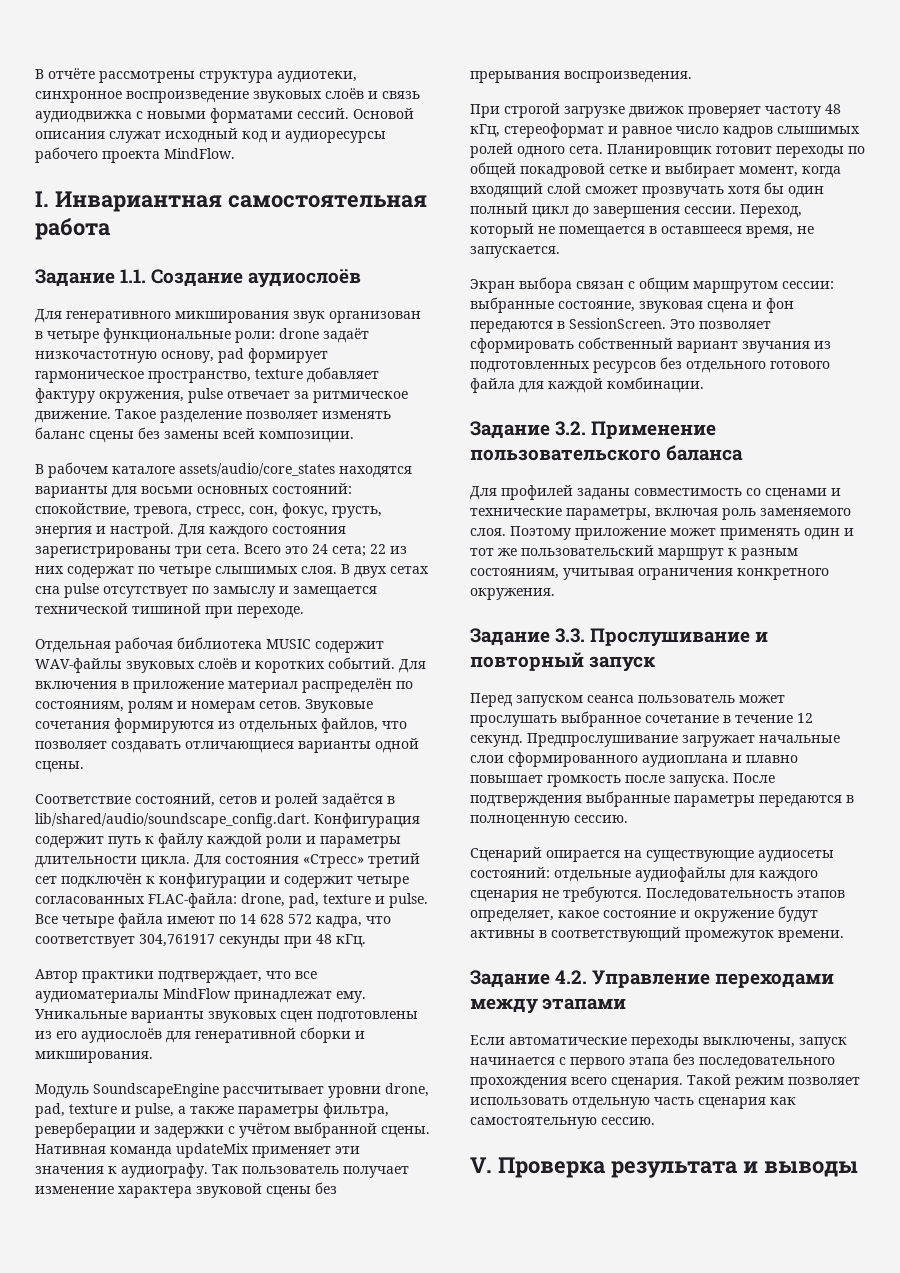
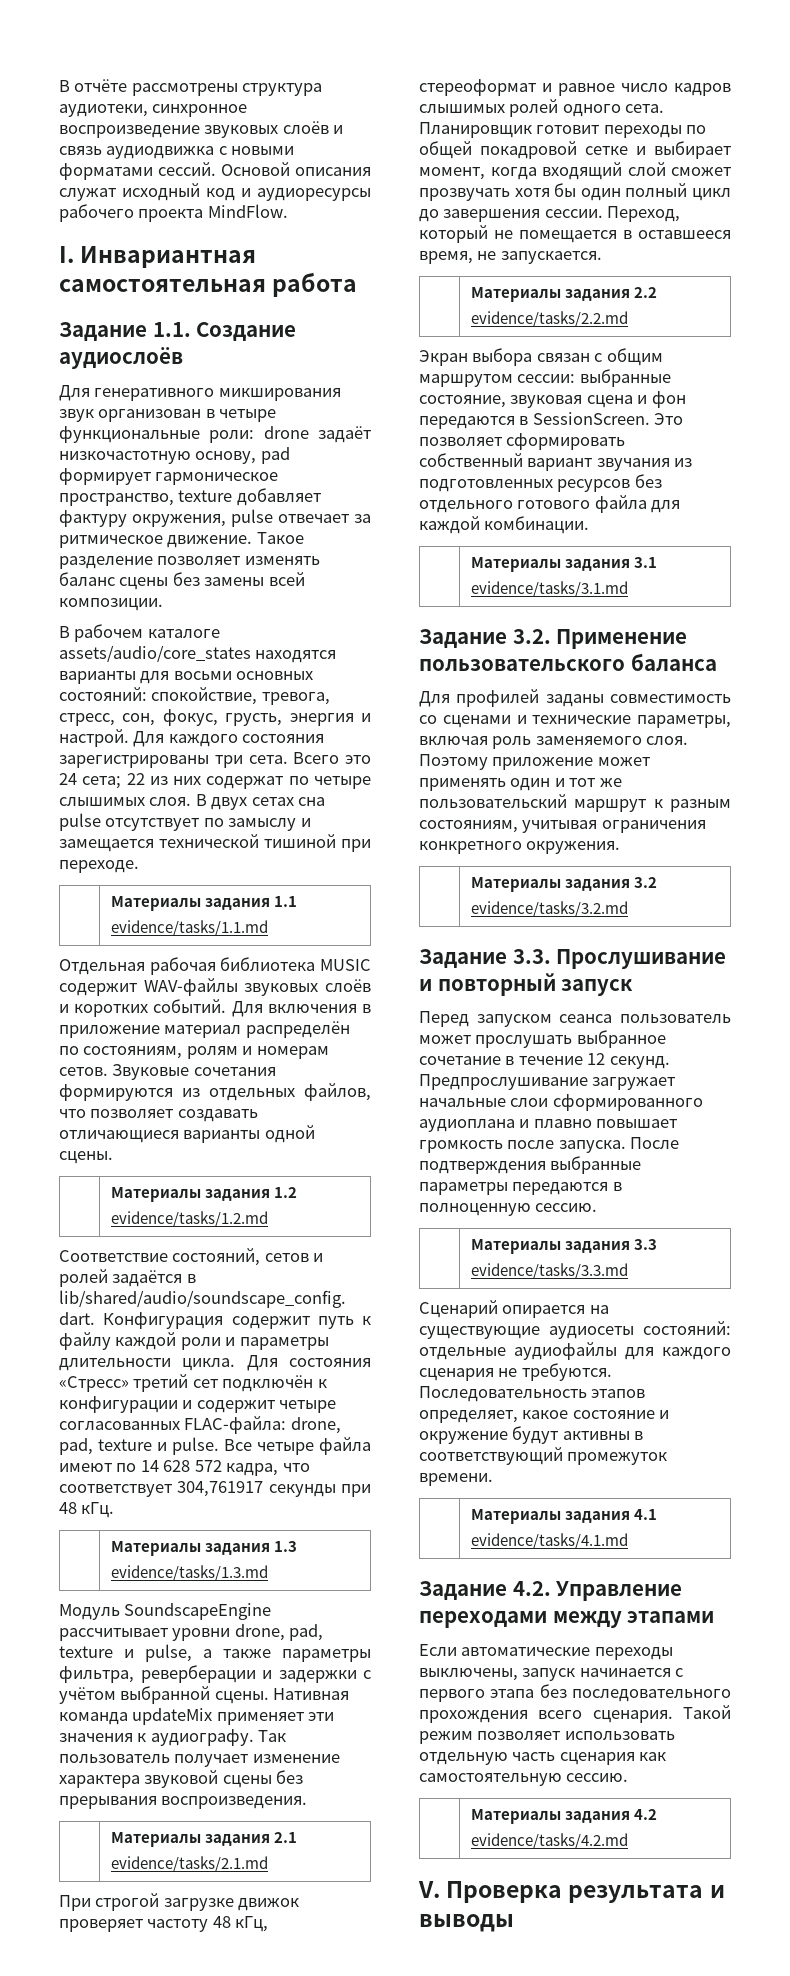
(304, 612) none -> [110,896,297,911] [110,920,268,936] // | Материалы задания 1.1 // evidence/tasks/1.1.md
(84, 767) none -> [110,1187,297,1202] [110,1211,268,1227] // | Материалы задания 1.2 // evidence/tasks/1.2.md
[35,969,317,983] [35,988,366,1003] [35,1009,418,1023] [35,1027,365,1043] [35,1051,153,1063] // Автор практики подтверждает, что все аудиоматериалы MindFlow принадлежат ему. Уникальные варианты звуковых сцен подготовлены из его аудиослоёв для генеративной сборки и микширования. -> [110,1541,297,1556] [110,1565,268,1581] // | Материалы задания 1.3 // evidence/tasks/1.3.md
(692, 77) none -> [110,1832,297,1847] [110,1856,268,1872] // | Материалы задания 2.1 // evidence/tasks/2.1.md
(560, 252) none -> [470,287,657,302] [470,311,628,327] // | Материалы задания 2.2 // evidence/tasks/2.2.md
(704, 385) none -> [470,557,657,572] [470,581,628,597] // | Материалы задания 3.1 // evidence/tasks/3.1.md
(555, 594) none -> [470,877,657,892] [470,901,628,917] // | Материалы задания 3.2 // evidence/tasks/3.2.md
(628, 819) none -> [470,1239,657,1254] [470,1263,628,1279] // | Материалы задания 3.3 // evidence/tasks/3.3.md
(844, 936) none -> [470,1509,657,1524] [470,1533,628,1549] // | Материалы задания 4.1 // evidence/tasks/4.1.md
(655, 1121) none -> [470,1809,657,1824] [470,1833,628,1849] // | Материалы задания 4.2 // evidence/tasks/4.2.md

